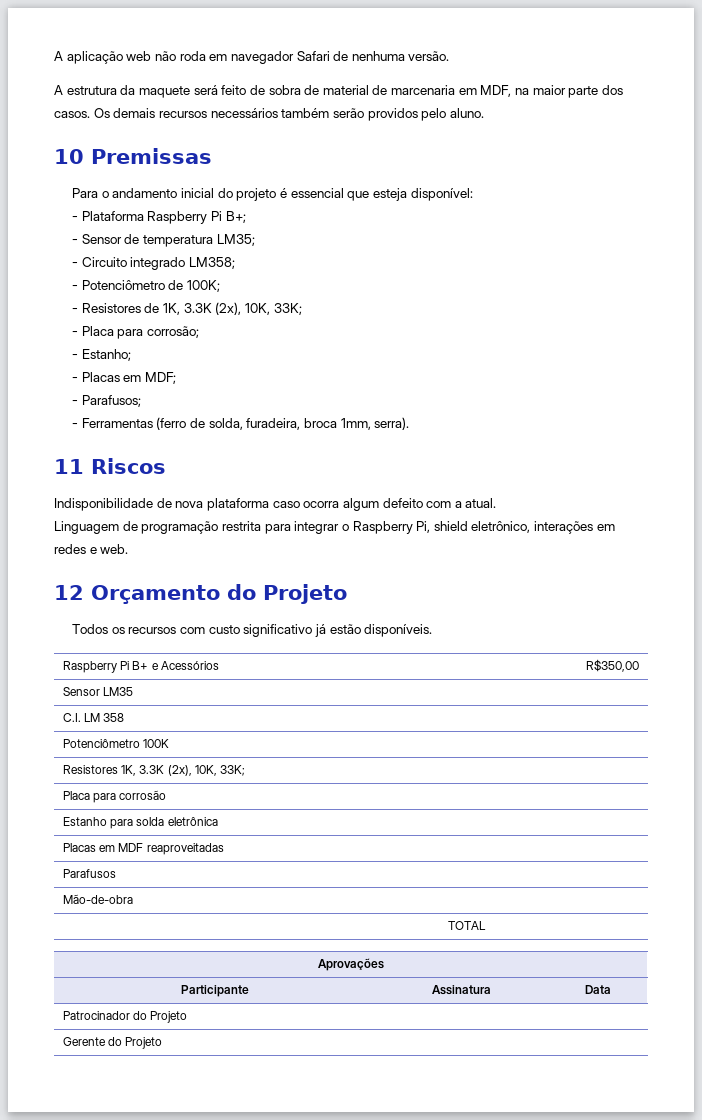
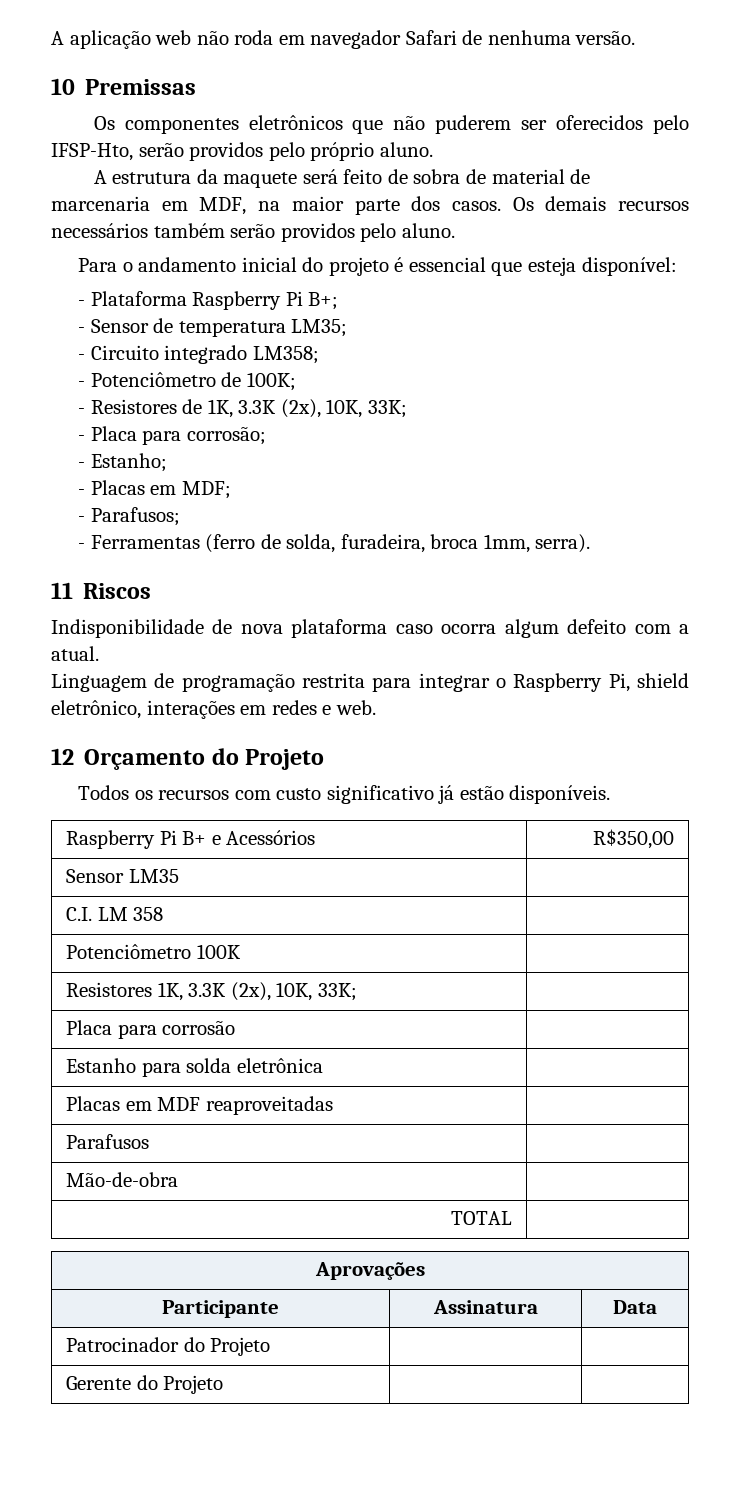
(450, 56) none -> [51,78,197,95] [93,115,690,134] [51,142,433,161] // 10 Premissas // Os componentes eletrônicos que não puderem ser oferecidos pelo IFSP-Hto, serão providos pelo próprio aluno.
[54,148,212,164] // 10 Premissas -> (455, 230) none

